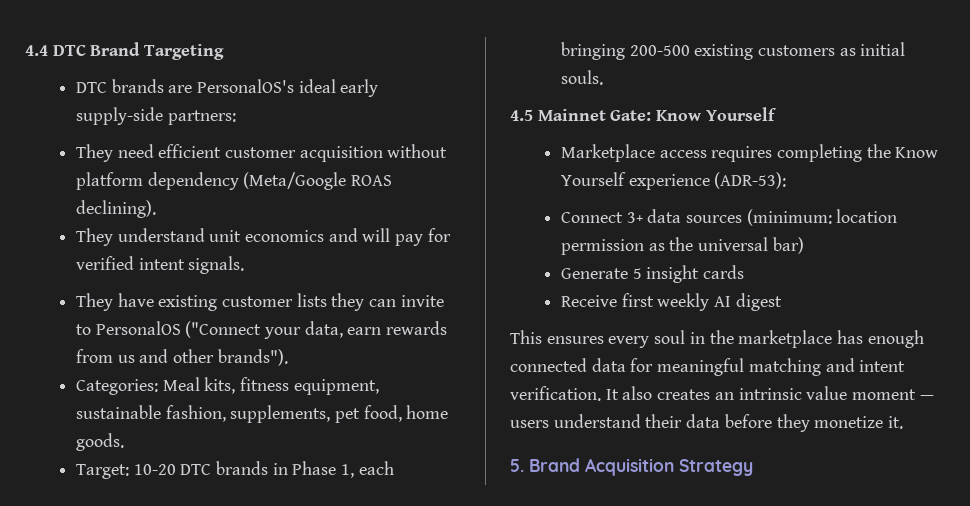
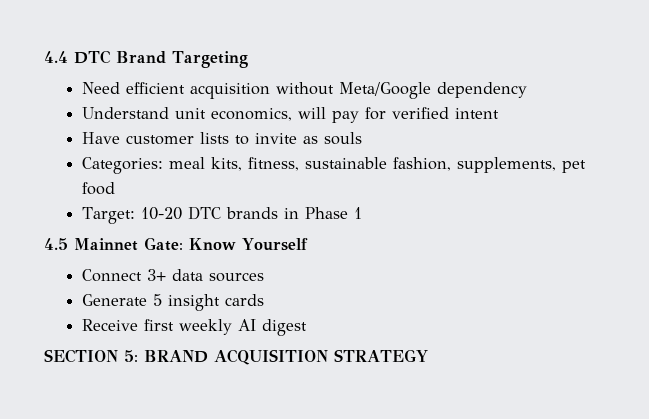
[75,79,379,97] [75,107,236,125] [75,144,296,162] DTC brands are PersonalOS's ideal early supply-side partners: // They need efficient customer -> [82,82,186,94] Need efficient
[75,172,143,190] platform -> [339,82,432,99] Meta/Google
[243,172,392,190] [75,200,156,218] [75,228,358,246] (Meta/Google ROAS declining). // They understand unit economics and -> [82,107,293,121] // Understand unit economics,
[188,256,245,274] [75,293,444,311] [75,321,448,339] [75,349,288,366] [75,377,379,395] signals. // They have existing customer lists they can invite to PersonalOS ("Connect your data, earn rewards from us and other brands"). // Categories: Meal kits, fitness equipment, -> [82,132,363,145] [82,157,300,174] // Have customer lists to invite as souls // Categories: meal kits, fitness,
[363,405,449,422] [75,433,124,451] food, home goods. -> [82,182,116,195] food
[341,461,394,478] [560,42,906,60] [560,70,603,85] 1, each bringing 200-500 existing customers as initial souls. -> [353,207,362,219] 1
[560,144,939,162] [560,172,787,190] [560,209,898,226] [560,237,804,255] Marketplace access requires completing the Know Yourself experience (ADR-53): // Connect 3+ data sources (minimum: location permission as the universal bar) -> [82,269,265,282] Connect 3+ data sources
[510,330,924,348] [510,358,906,376] [510,386,934,401] [510,414,904,432] [510,458,753,476] This ensures every soul in the marketplace has enough connected data for meaningful matching and intent verification. It also creates an intrinsic value moment — users understand their data before they monetize it. // 5. Brand Acquisition Strategy -> [44,349,428,365] SECTION 5: BRAND ACQUISITION STRATEGY

